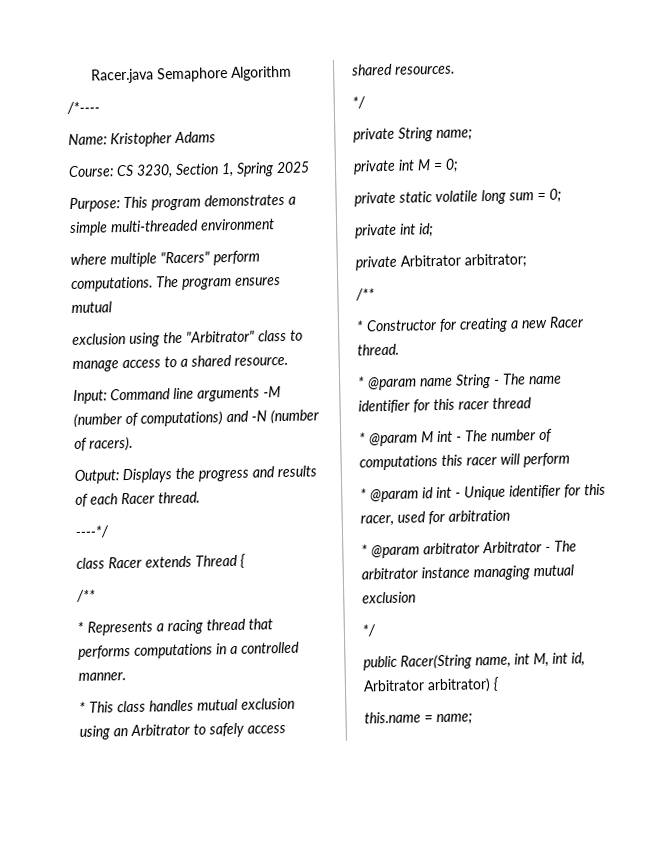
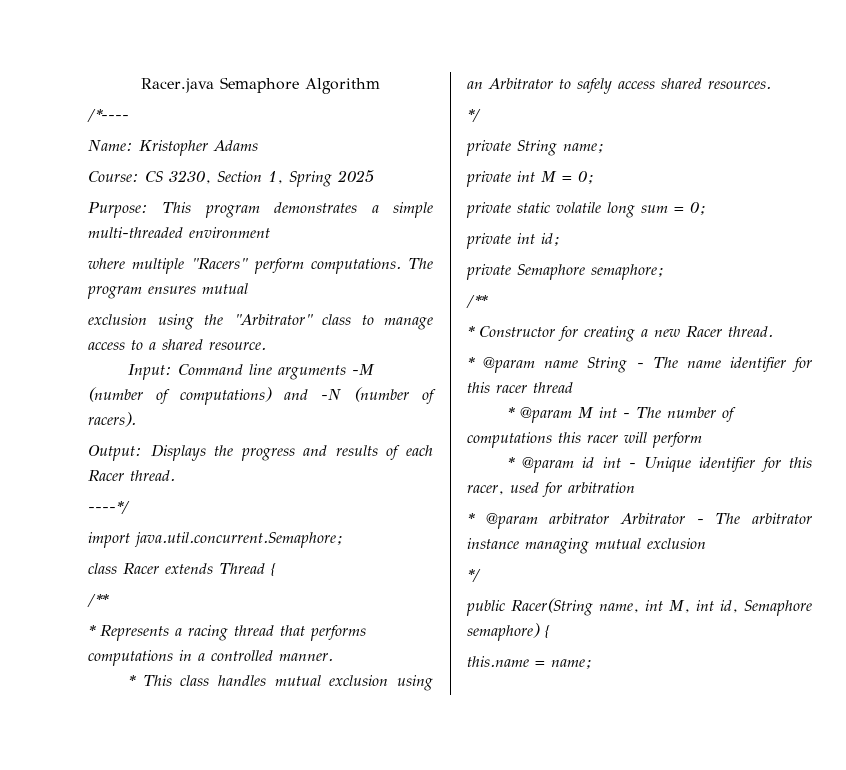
(110, 531) none -> [88,532,343,548] // import java.util.concurrent.Semaphore;
[400,253,527,269] Arbitrator arbitrator; -> [517,264,664,280] Semaphore semaphore;
[363,678,491,694] Arbitrator arbitrator) -> [744,600,812,616] [467,623,540,641] Semaphore semaphore)

